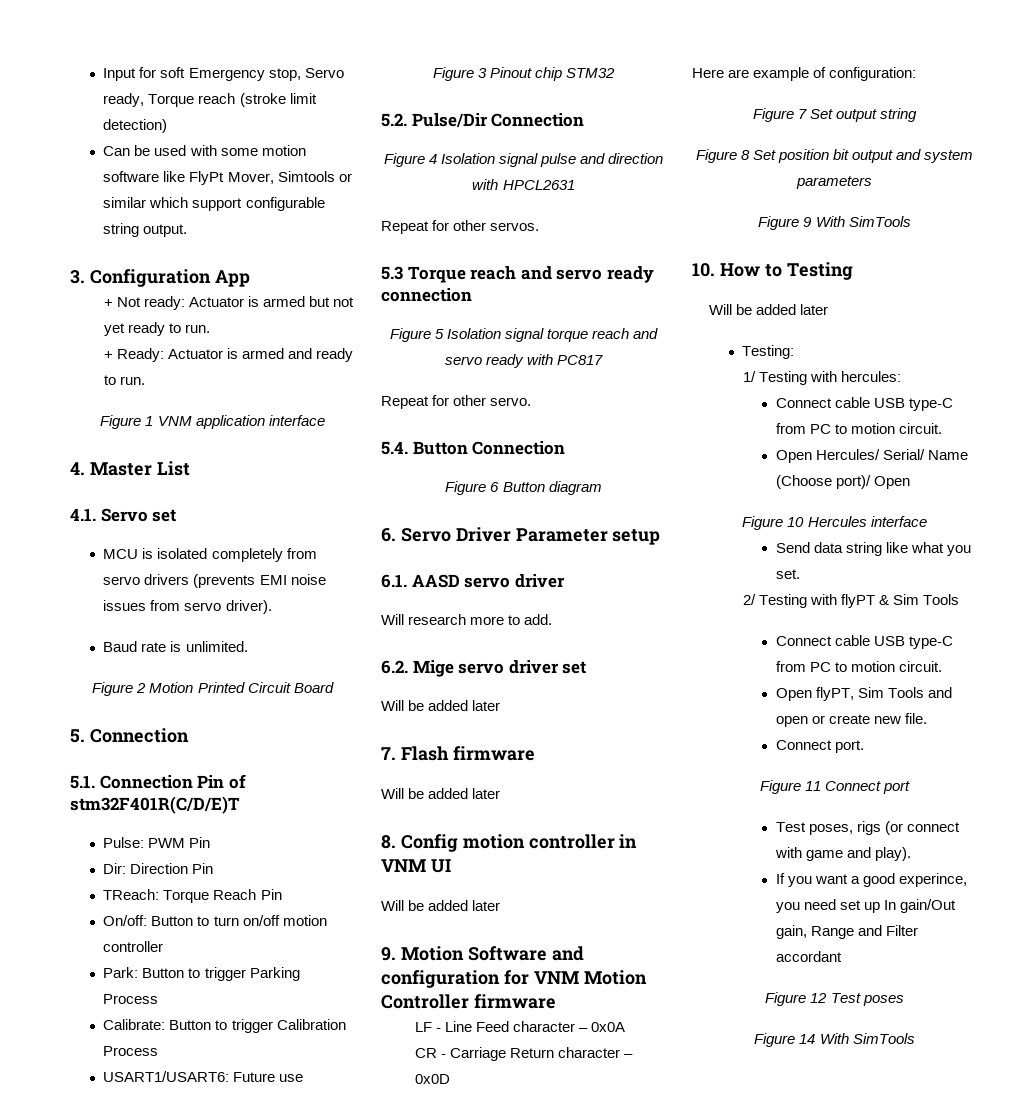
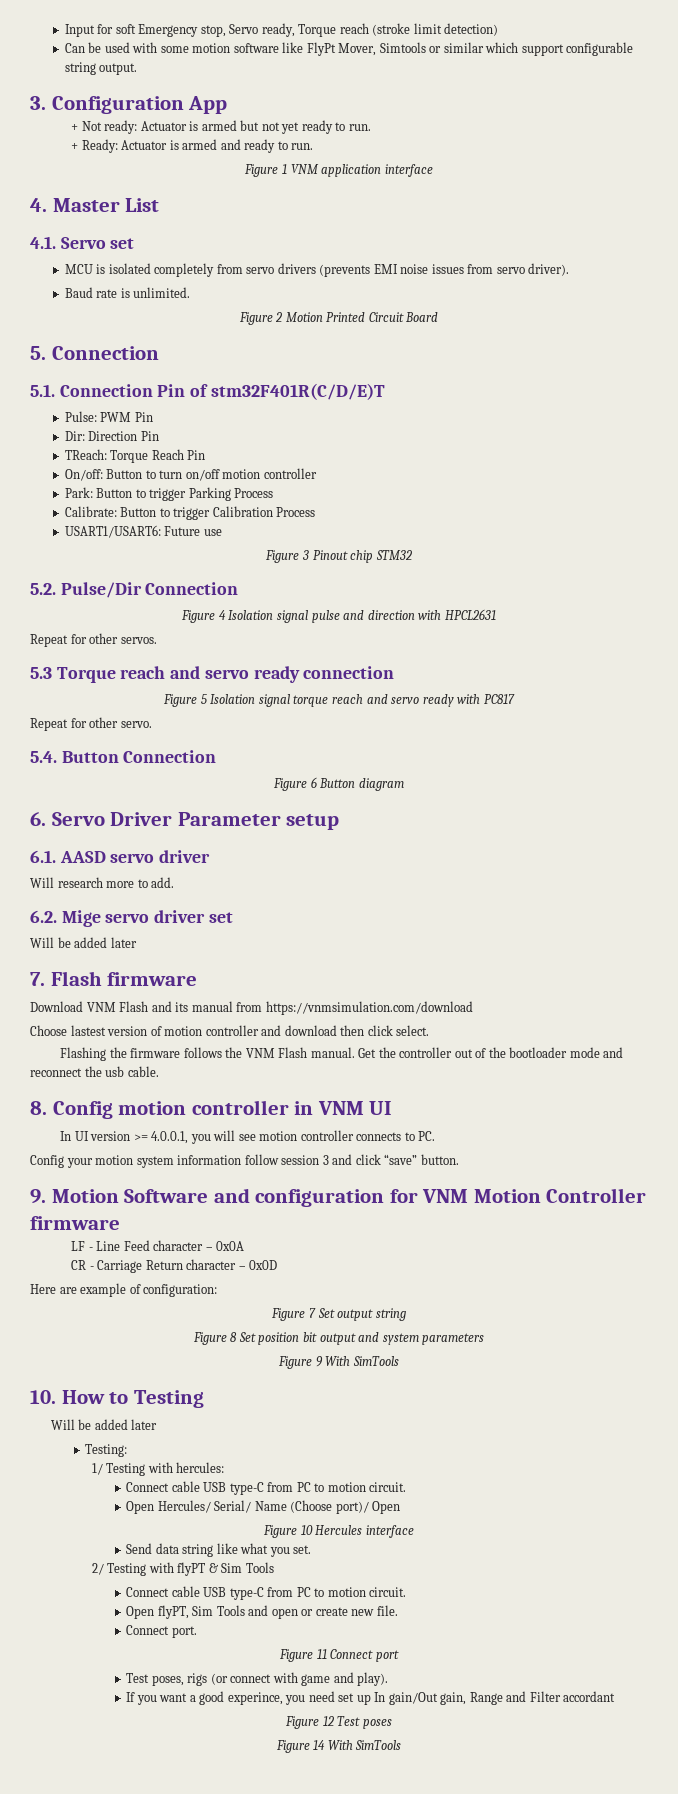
[381,788,501,799] Will be added later -> [30,1001,473,1015] [30,1025,430,1036] [60,1047,624,1061] [30,1066,159,1077] Download VNM Flash and its manual from https://vnmsimulation.com/download // Choose lastest version of motion controller and download then click select. // Flashing the firmware follows the VNM Flash manual. Get the controller out of the bootloader mode and reconnect the usb cable.
[381,900,501,911] Will be added later -> [60,1130,436,1144] [30,1154,459,1168] In UI version >= 4.0.0.1, you will see motion controller connects to PC. // Config your motion system information follow session 3 and click “save” button.

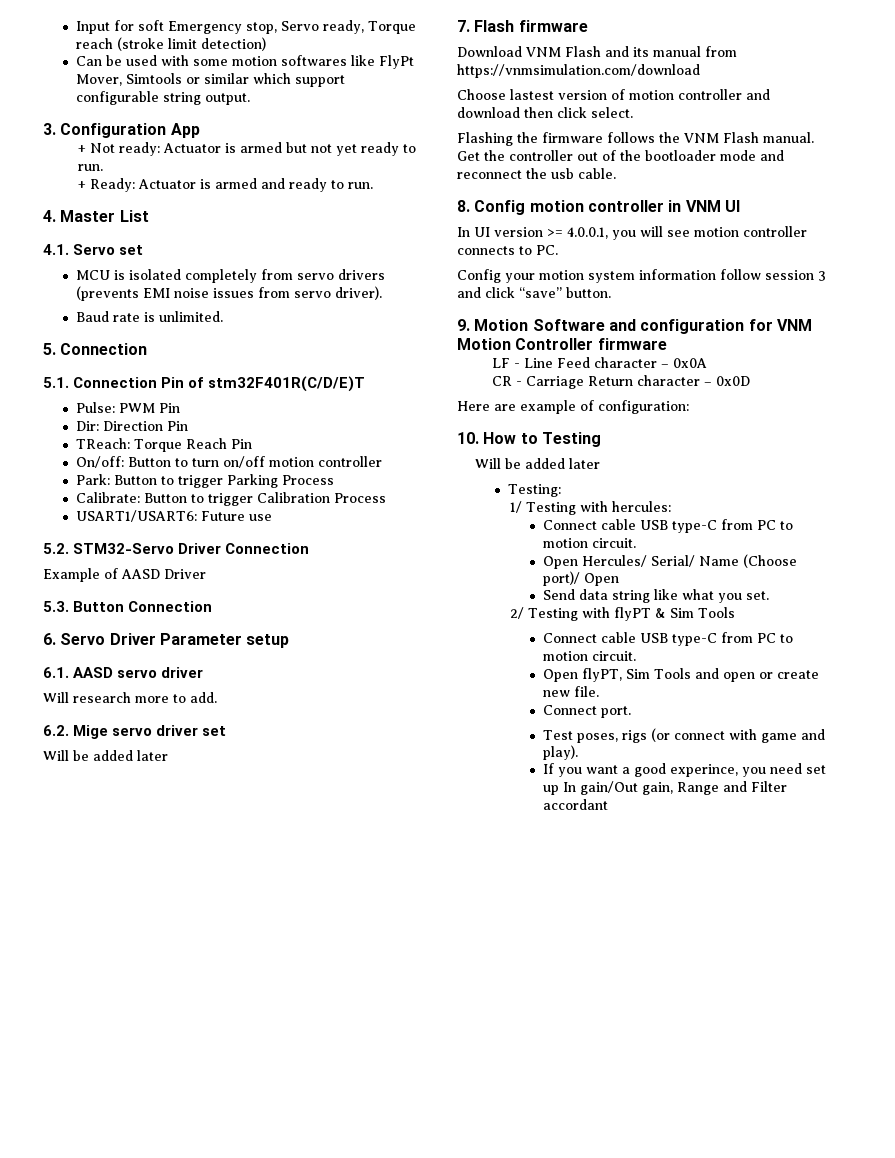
[233,43,279,53] software -> [281,55,348,66] softwares
[244,164,433,177] // Figure 1 VNM application interface -> (374, 185) none
[238,312,439,325] // Figure 2 Motion Printed Circuit Board -> (224, 316) none
[265,550,412,563] // Figure 3 Pinout chip STM32 -> (273, 517) none
[60,582,239,598] [181,609,496,623] [30,633,157,647] [30,666,395,683] [163,694,515,707] [30,717,152,731] [30,750,217,763] [273,777,404,791] Pulse/Dir Connection // Figure 4 Isolation signal pulse and direction with HPCL2631 // Repeat for other servos. // 5.3 Torque reach and servo ready connection // Figure 5 Isolation signal torque reach and servo ready with PC817 // Repeat for other servo. // 5.4. Button Connection // Figure 6 Button diagram -> [73,543,310,554] [43,568,206,582] [43,601,213,612] STM32-Servo Driver Connection // Example of AASD Driver // 5.3. Button Connection
[271,1308,406,1321] [192,1332,485,1345] [278,1356,399,1369] // Figure 7 Set output string // Figure 8 Set position bit output and system parameters // Figure 9 With SimTools -> (689, 407) none
[263,1525,414,1538] // Figure 10 Hercules interface -> (620, 579) none
[279,1649,399,1662] // Figure 11 Connect port -> (632, 712) none
[285,1716,392,1729] [275,1740,402,1753] // Figure 12 Test poses // Figure 14 With SimTools -> (609, 804) none

